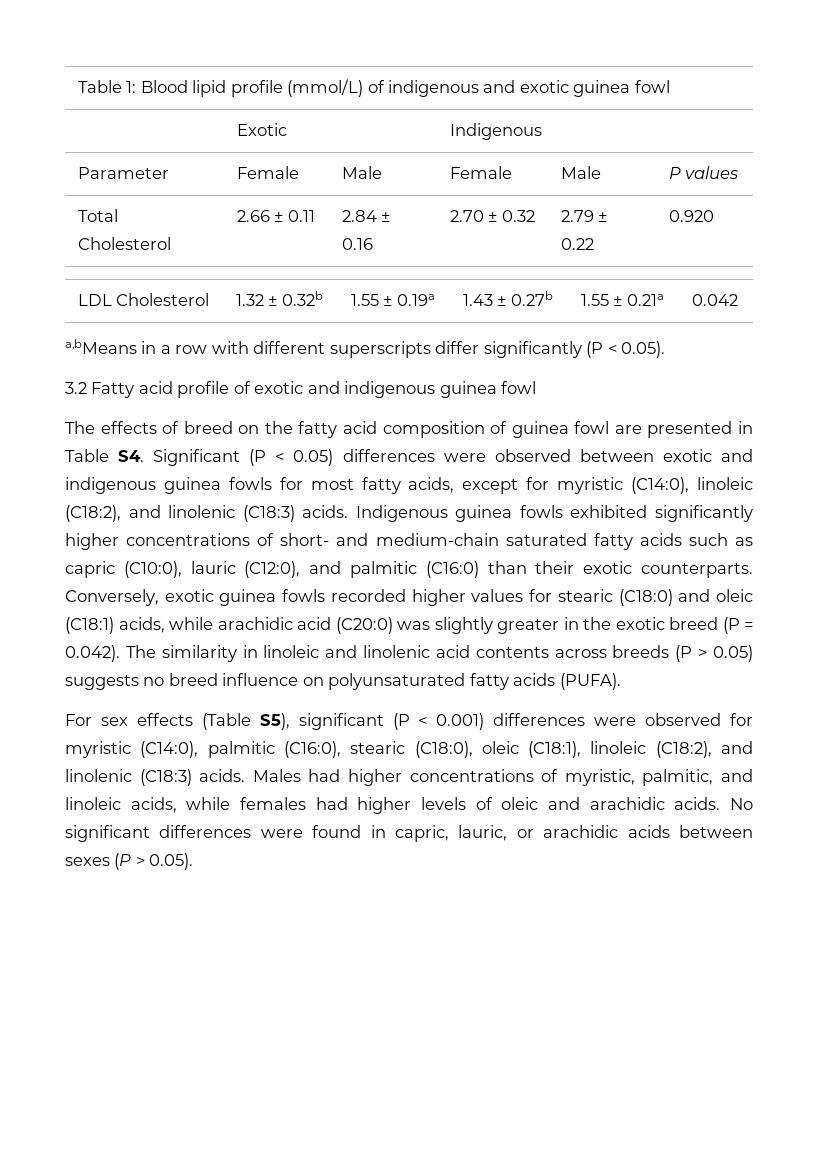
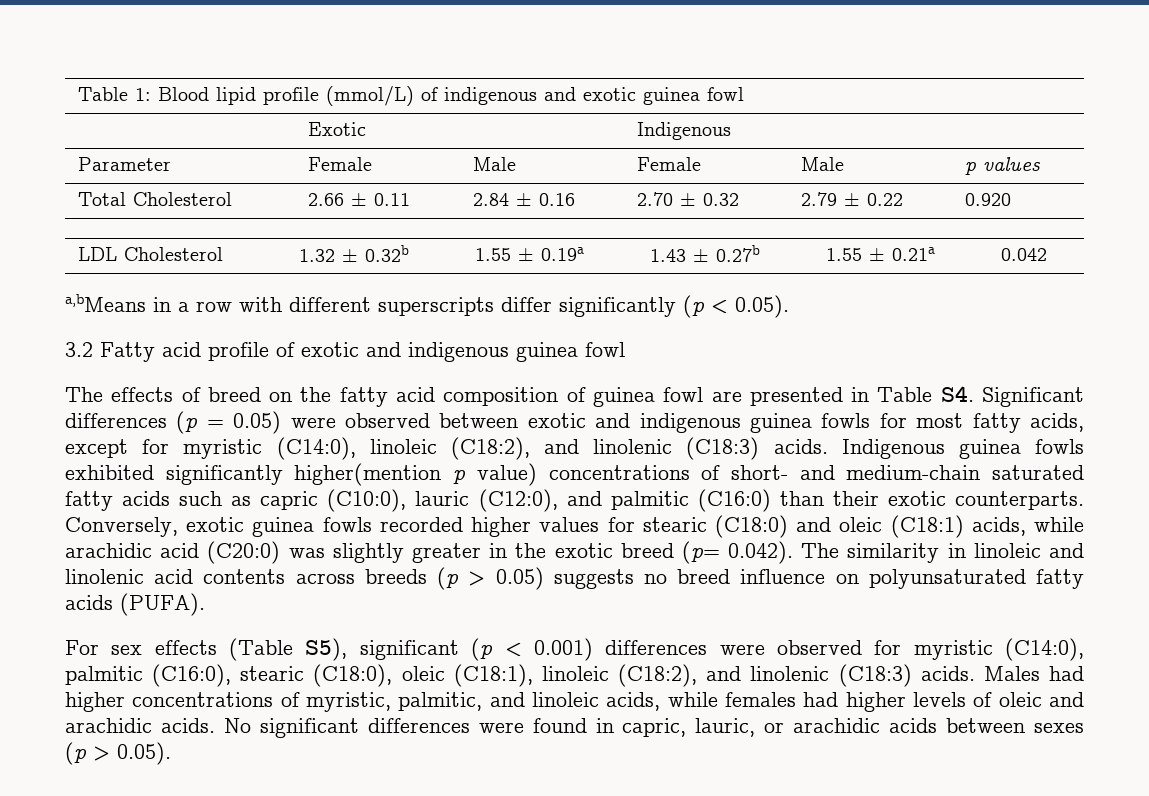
[668,167,681,179] P -> [965,162,977,175] p
[586,341,604,358] (P -> [683,295,705,318] (p
[249,449,435,466] (P < 0.05) differences -> [65,411,282,434] differences (p = 0.05)
[65,533,119,550] higher -> [294,463,537,486] higher(mention p value)
[722,617,753,634] (P = -> [681,541,720,564] (p=
[675,645,693,662] (P -> [437,567,460,590] (p
[392,713,410,730] (P -> [471,638,494,661] (p
[114,853,132,870] (P -> [65,742,87,765] (p

